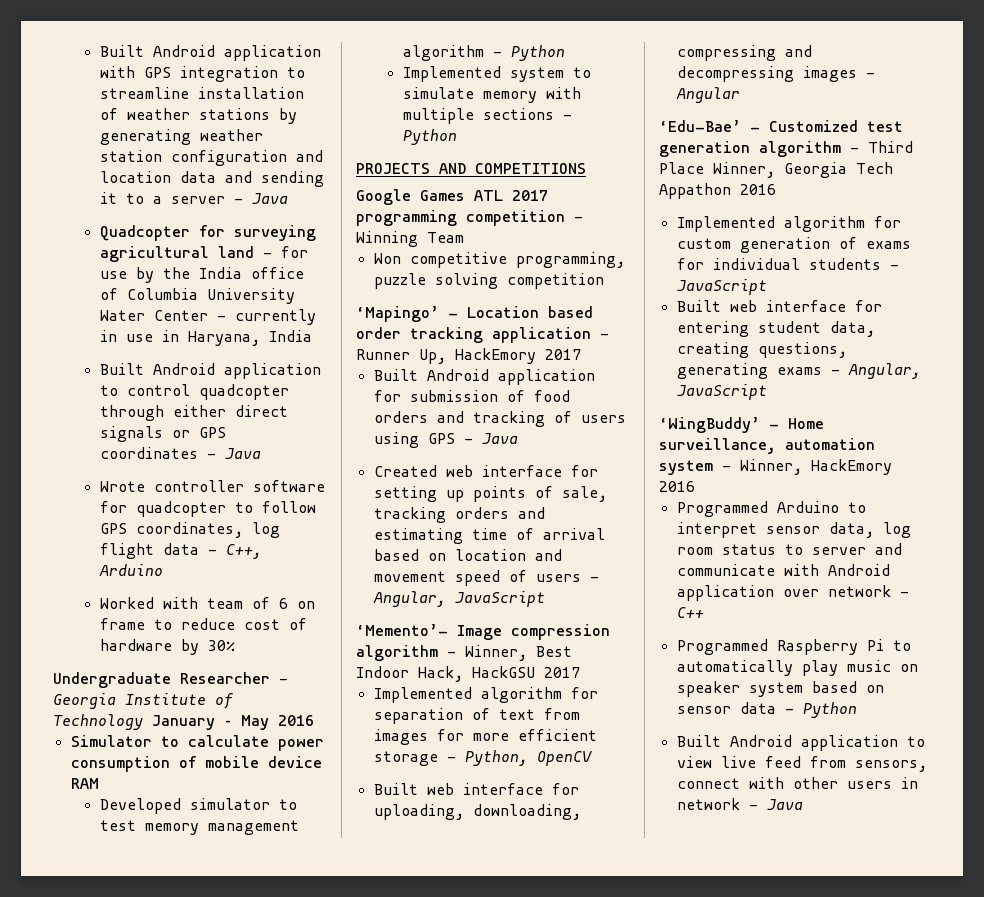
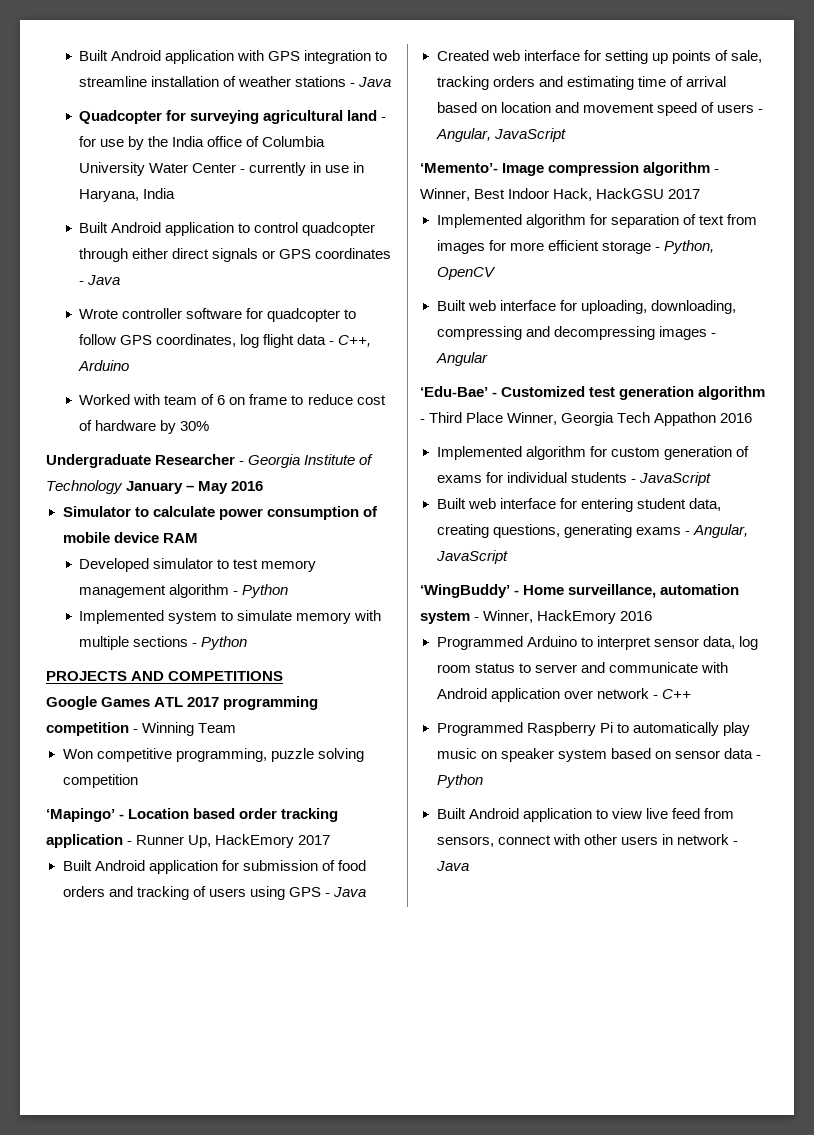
[278,108,297,124] [99,129,263,145] [99,150,323,166] [99,171,324,187] [99,192,225,204] by generating weather station configuration and location data and sending it to a server -> (347, 81) none

